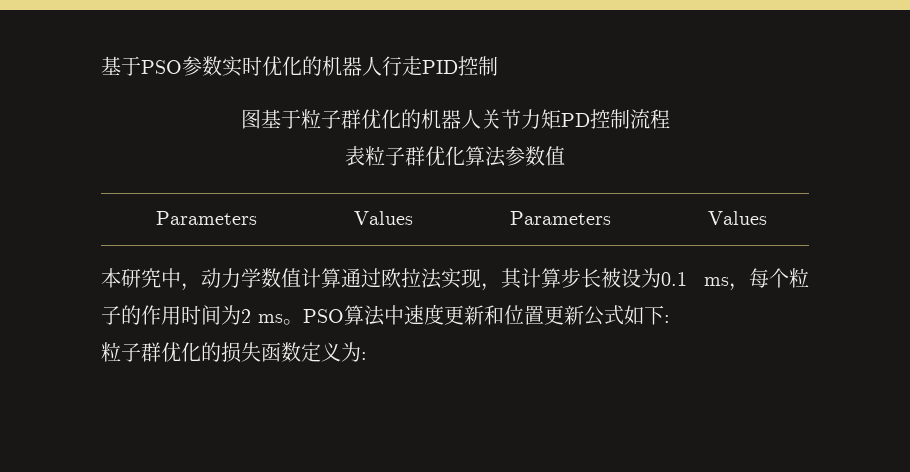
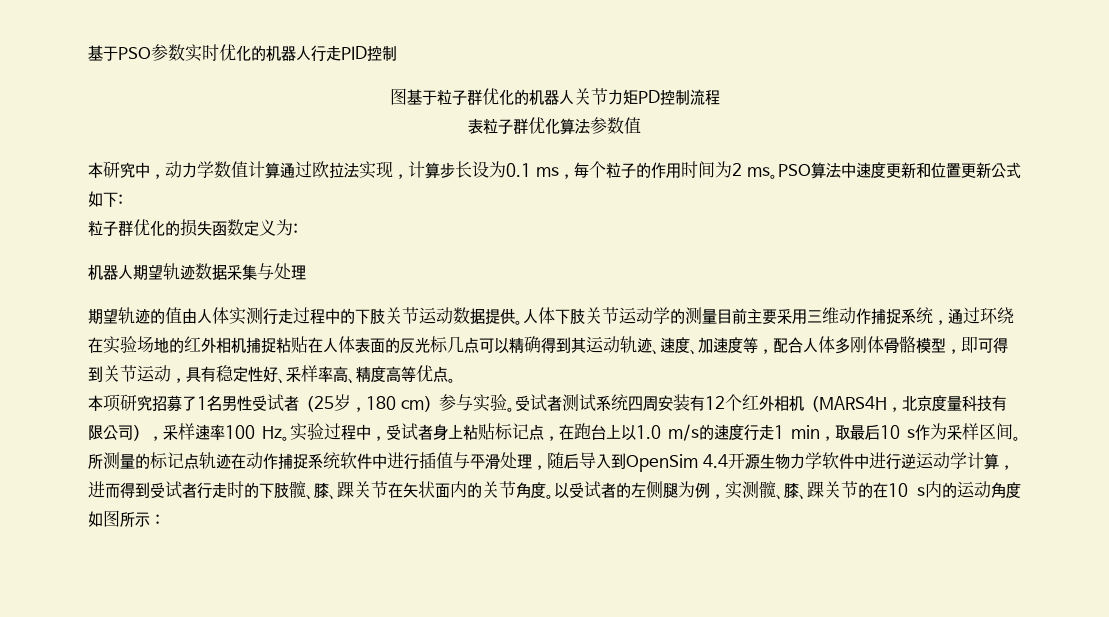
[156,211,257,225] [353,211,413,225] [509,211,611,225] [707,211,767,225] // Parameters | Values | Parameters | Values -> (641, 125) none
[501,268,522,289] 其 -> (408, 176) none
[601,268,621,288] 被 -> (472, 169) none
(367, 356) none -> [88,263,306,280] [88,307,1014,325] [88,336,1008,355] [88,365,456,384] [88,394,1007,412] [88,423,1021,441] [88,452,1014,472] [88,481,1021,500] [88,510,165,527] // 机器人期望轨迹数据采集与处理 // 期望轨迹的值由人体实测行走过程中的下肢关节运动数据提供。人体下肢关节运动学的测量目前主要采用三维动作捕捉系统，通过环绕在实验场地的红外相机捕捉粘贴在人体表面的反光标几点可以精确得到其运动轨迹、速度、加速度等，配合人体多刚体骨骼模型，即可得到关节运动，具有稳定性好、采样率高、精度高等优点。 // 本项研究招募了1名男性受试者（25岁，180 cm）参与实验。受试者测试系统四周安装有12个红外相机（MARS4H，北京度量科技有限公司），采样速率100 Hz。实验过程中，受试者身上粘贴标记点，在跑台上以1.0 m/s的速度行走1 min，取最后10 s作为采样区间。所测量的标记点轨迹在动作捕捉系统软件中进行插值与平滑处理，随后导入到OpenSim 4.4开源生物力学软件中进行逆运动学计算，进而得到受试者行走时的下肢髋、膝、踝关节在矢状面内的关节角度。以受试者的左侧腿为例，实测髋、膝、踝关节的在10 s内的运动角度如图所示：

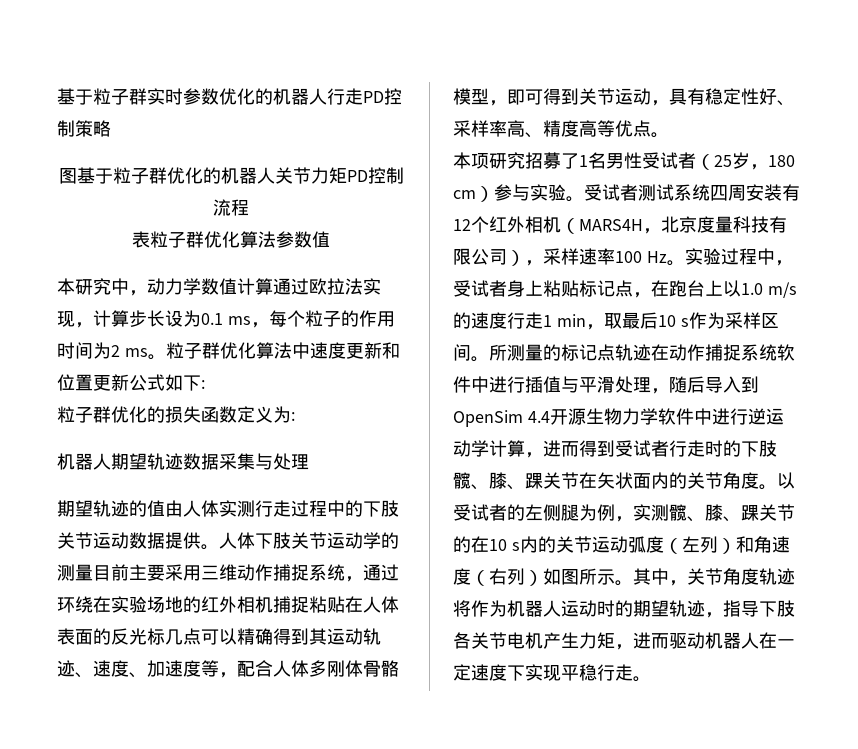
[88,44,219,62] 基于PSO参数实时 -> [57,88,219,105] 基于粒子群实时参数
[341,45,397,61] PID控制 -> [363,88,402,105] [57,120,111,137] PD控制策略
[778,164,811,177] PSO -> [165,342,256,359] 粒子群优化
[957,481,1021,499] [88,510,165,527] 运动角度如图所示： -> [555,536,790,554] [453,568,795,586] [453,600,795,618] [453,632,795,650] [453,664,651,682] 关节运动弧度（左列）和角速度（右列）如图所示。其中，关节角度轨迹将作为机器人运动时的期望轨迹，指导下肢各关节电机产生力矩，进而驱动机器人在一定速度下实现平稳行走。

